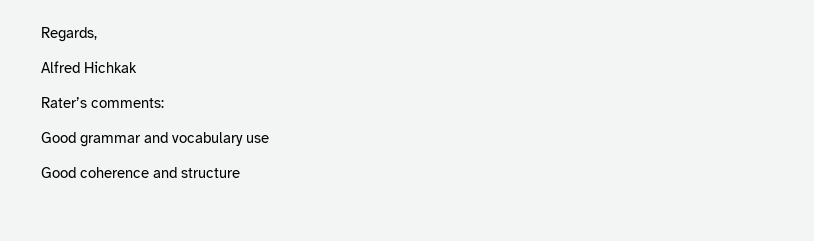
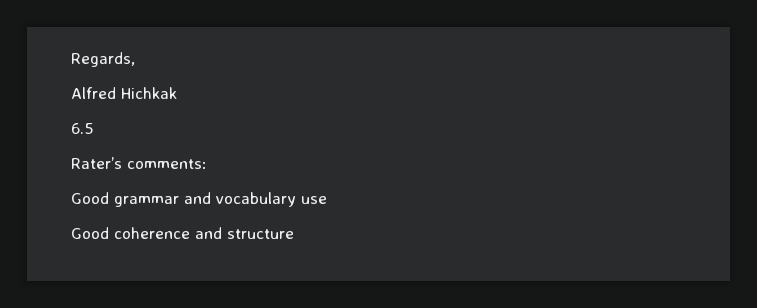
(137, 67) none -> [71,123,94,134] // 6.5

